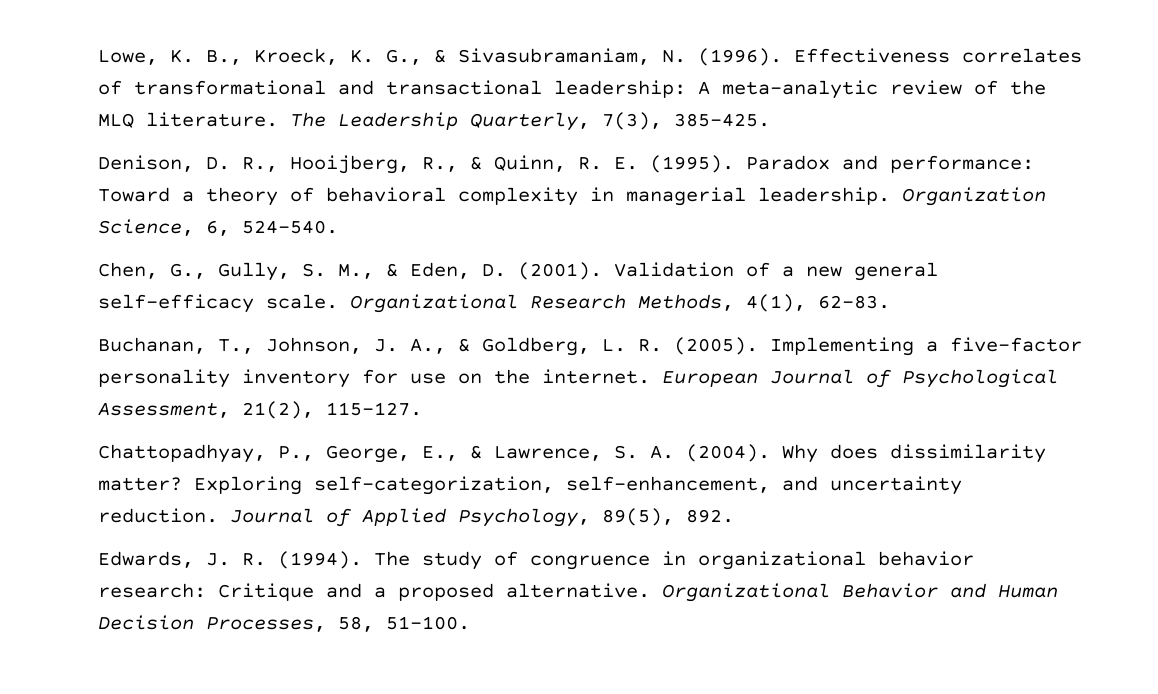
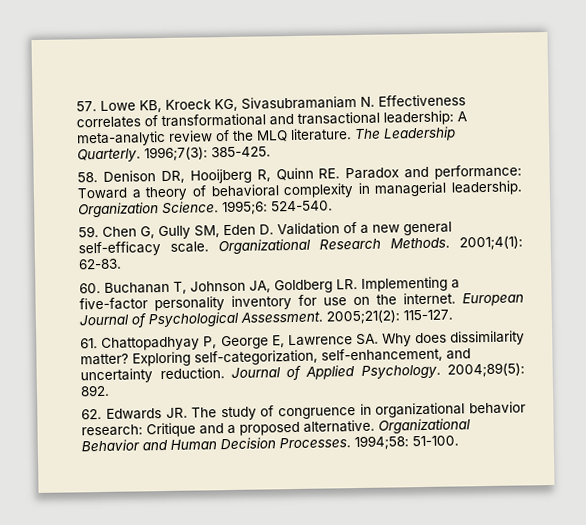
[97,48,782,66] Lowe, K. B., Kroeck, K. G., & Sivasubramaniam, N. (1996). -> [76,95,376,113] 57. Lowe KB, Kroeck KG, Sivasubramaniam N.
[469,112,662,131] Quarterly, 7(3), -> [77,146,209,163] Quarterly. 1996;7(3):
[97,155,734,174] Denison, D. R., Hooijberg, R., & Quinn, R. E. (1995). -> [77,167,341,184] 58. Denison DR, Hooijberg R, Quinn RE.
[97,219,230,236] Science, 6, -> [162,200,269,216] Science. 1995;6:
[97,262,602,281] Chen, G., Gully, S. M., & Eden, D. (2001). -> [78,224,275,240] 59. Chen G, Gully SM, Eden D.
[637,294,806,312] Methods, 4(1), -> [390,235,523,251] Methods. 2001;4(1):
[97,337,758,356] Buchanan, T., Johnson, J. A., & Goldberg, L. R. (2005). -> [79,278,359,294] 60. Buchanan T, Johnson JA, Goldberg LR.
[97,401,314,419] Assessment, 21(2), -> [240,309,401,325] Assessment. 2005;21(2):
[97,444,770,463] Chattopadhyay, P., George, E., & Lawrence, S. A. (2004). -> [80,333,379,351] 61. Chattopadhyay P, George E, Lawrence SA.
[457,508,674,527] Psychology, 89(5), -> [360,362,525,379] Psychology. 2004;89(5):
[97,551,362,569] Edwards, J. R. (1994). -> [81,407,188,420] 62. Edwards JR.
[205,616,374,632] Processes, 58, -> [279,435,410,451] Processes. 1994;58:

